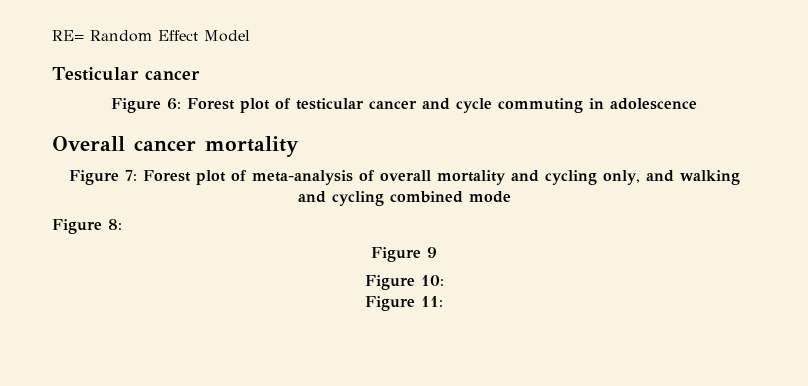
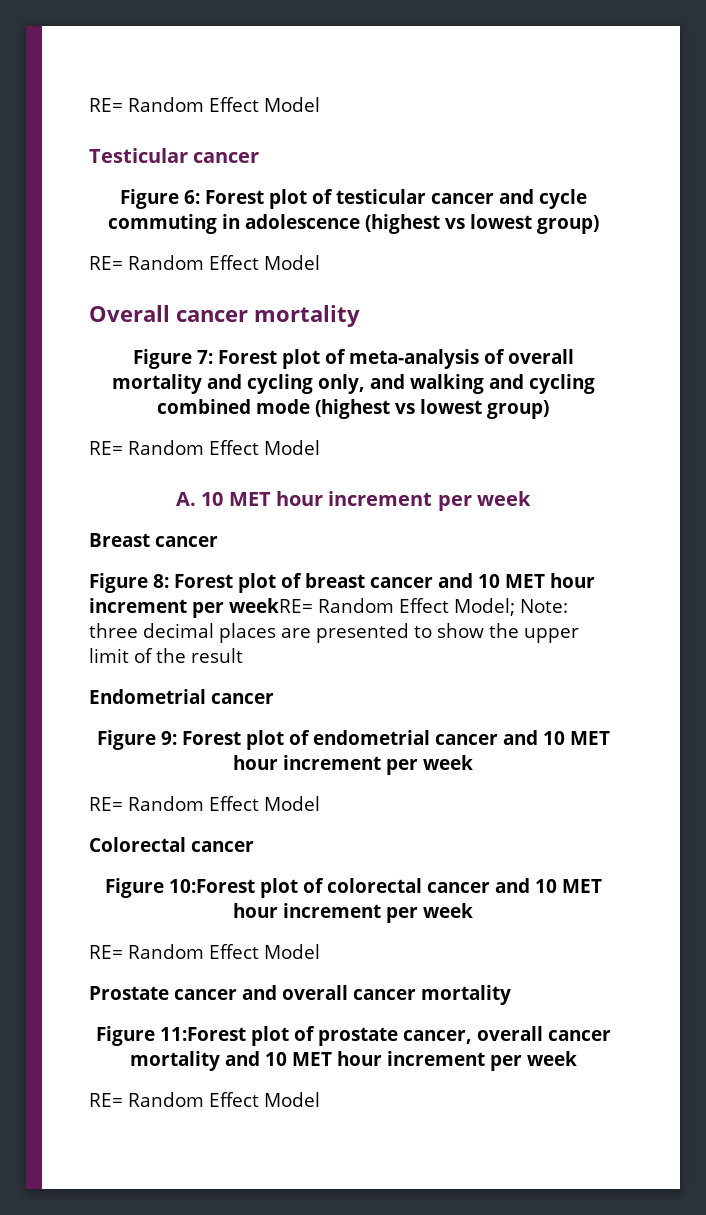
(697, 104) none -> [364,214,599,234] [89,255,320,270] (highest vs lowest group) // RE= Random Effect Model
[52,219,122,234] [371,247,437,262] [364,275,444,290] [365,296,443,311] // Figure 8: // Figure 9 // Figure 10: // Figure 11: -> [315,399,549,419] [89,440,320,455] [175,491,532,511] [89,533,218,547] [89,573,595,593] [89,598,568,618] [89,623,579,643] [89,648,243,663] [89,689,274,704] [96,730,610,750] [233,755,473,775] [89,796,320,811] [89,837,254,852] [104,878,602,898] [233,903,473,923] [89,944,320,959] [89,985,511,1005] [95,1026,611,1046] [129,1051,577,1071] [89,1092,320,1107] (highest vs lowest group) // RE= Random Effect Model // A. 10 MET hour increment per week // Breast cancer // Figure 8: Forest plot of breast cancer and 10 MET hour increment per weekRE= Random Effect Model; Note: three decimal places are presented to show the upper limit of the result // Endometrial cancer // Figure 9: Forest plot of endometrial cancer and 10 MET hour increment per week // RE= Random Effect Model // Colorectal cancer // Figure 10:Forest plot of colorectal cancer and 10 MET hour increment per week // RE= Random Effect Model // Prostate cancer and overall cancer mortality // Figure 11:Forest plot of prostate cancer, overall cancer mortality and 10 MET hour increment per week // RE= Random Effect Model

